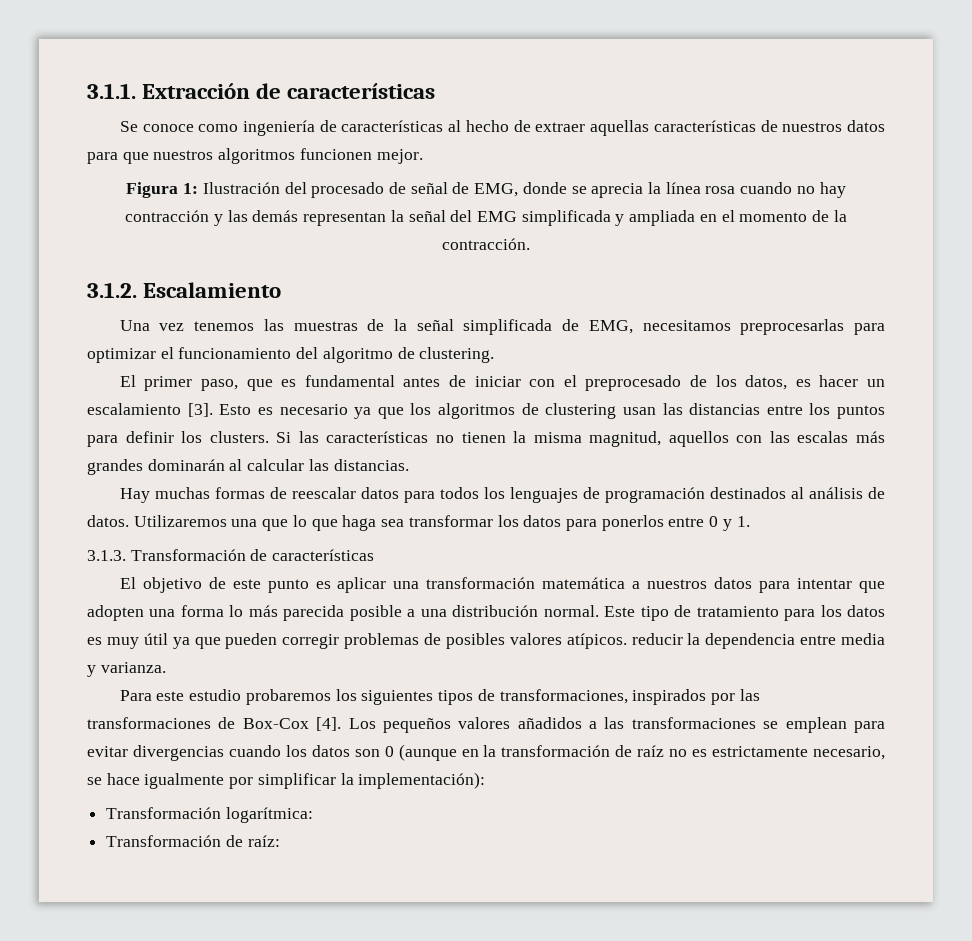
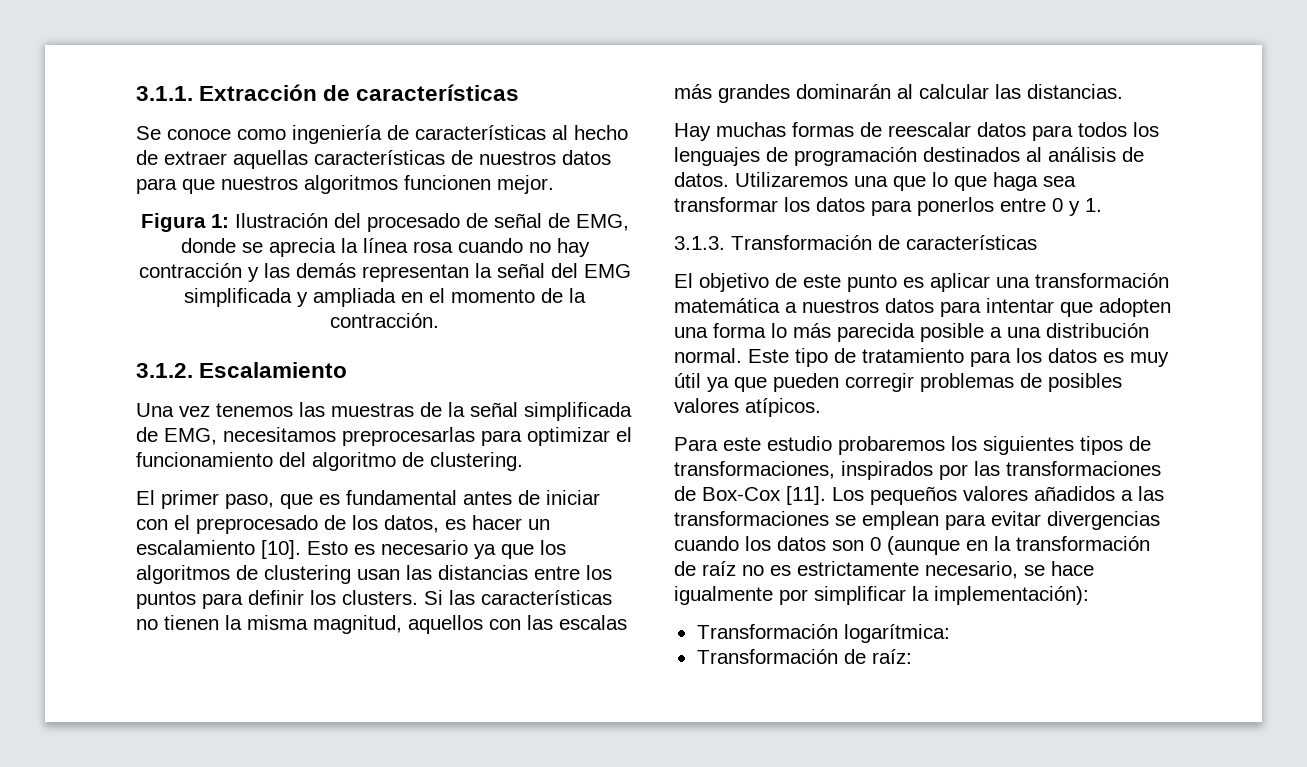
[187,403,213,417] [3]. -> [261,540,301,559] [10].
[631,633,885,649] [87,662,166,677] reducir la dependencia entre media y varianza. -> (821, 407) none
[316,717,342,731] [4]. -> [786,486,826,505] [11].

